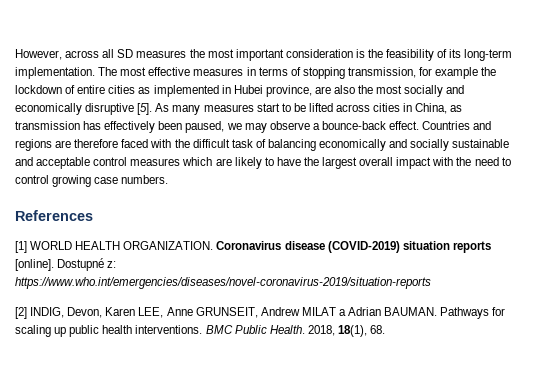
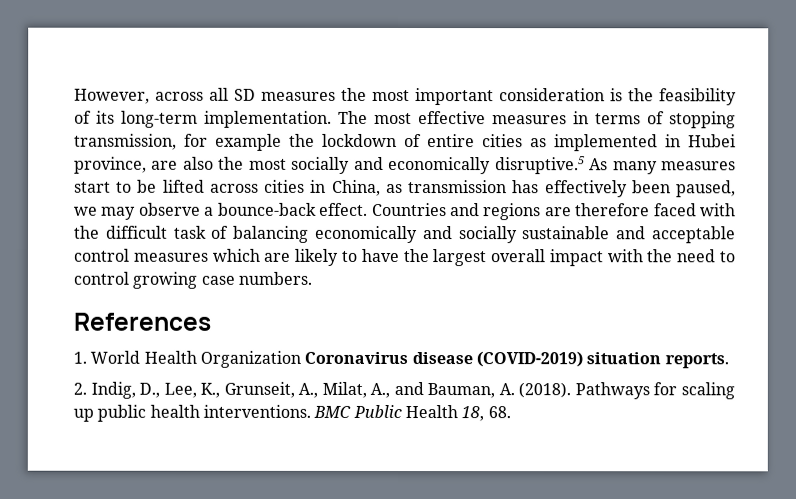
[85,103,153,115] disruptive [5]. -> [494,156,585,175] disruptive.5
[15,241,491,253] [15,258,117,271] [15,277,431,289] [15,307,438,319] [1] WORLD HEALTH ORGANIZATION. Coronavirus disease (COVID-2019) situation reports [online]. Dostupné z: https://www.who.int/emergencies/diseases/novel-coronavirus-2019/situation-reports // [2] INDIG, Devon, Karen LEE, Anne GRUNSEIT, Andrew MILAT a Adrian BAUMAN. -> [73,350,729,369] [73,381,572,399] 1. World Health Organization Coronavirus disease (COVID-2019) situation reports. // 2. Indig, D., Lee, K., Grunseit, A., Milat, A., and Bauman, A. (2018).
[269,325,367,337] Health. 2018, 18(1), -> [404,405,485,422] Health 18,

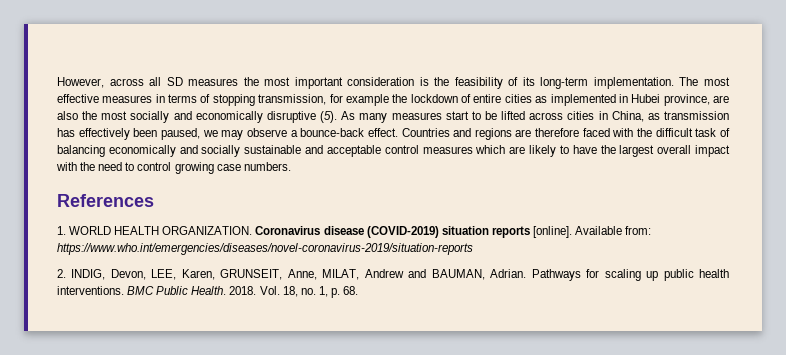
[494,156,585,175] disruptive.5 -> [266,111,338,123] disruptive (5).
[90,350,301,368] World Health Organization -> [69,226,253,235] WORLD HEALTH ORGANIZATION.
[664,353,729,369] [73,381,572,399] reports. // 2. Indig, D., Lee, K., Grunseit, A., Milat, A., and Bauman, A. (2018). -> [491,226,652,238] [57,243,473,255] [57,269,527,280] reports [online]. Available from: https://www.who.int/emergencies/diseases/novel-coronavirus-2019/situation-reports // 2. INDIG, Devon, LEE, Karen, GRUNSEIT, Anne, MILAT, Andrew and BAUMAN, Adrian.
[404,405,485,422] Health 18, -> [191,286,340,298] Health. 2018. Vol. 18, no. 1, p.

